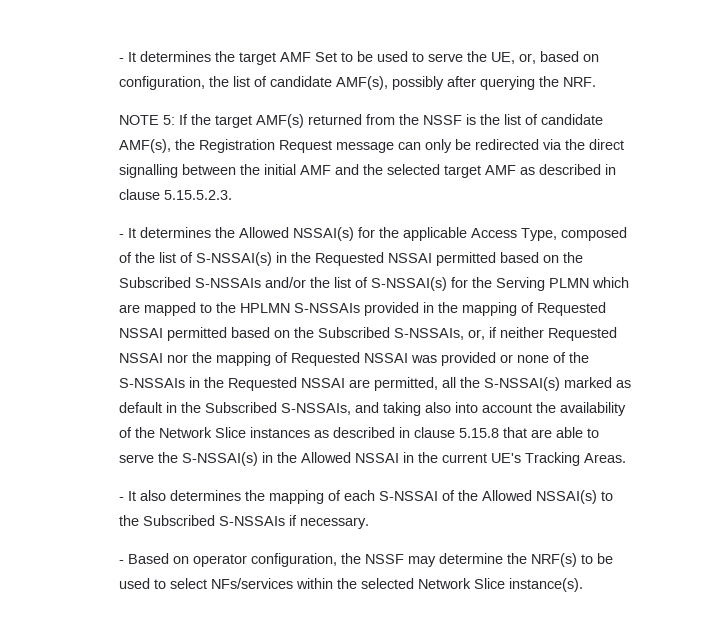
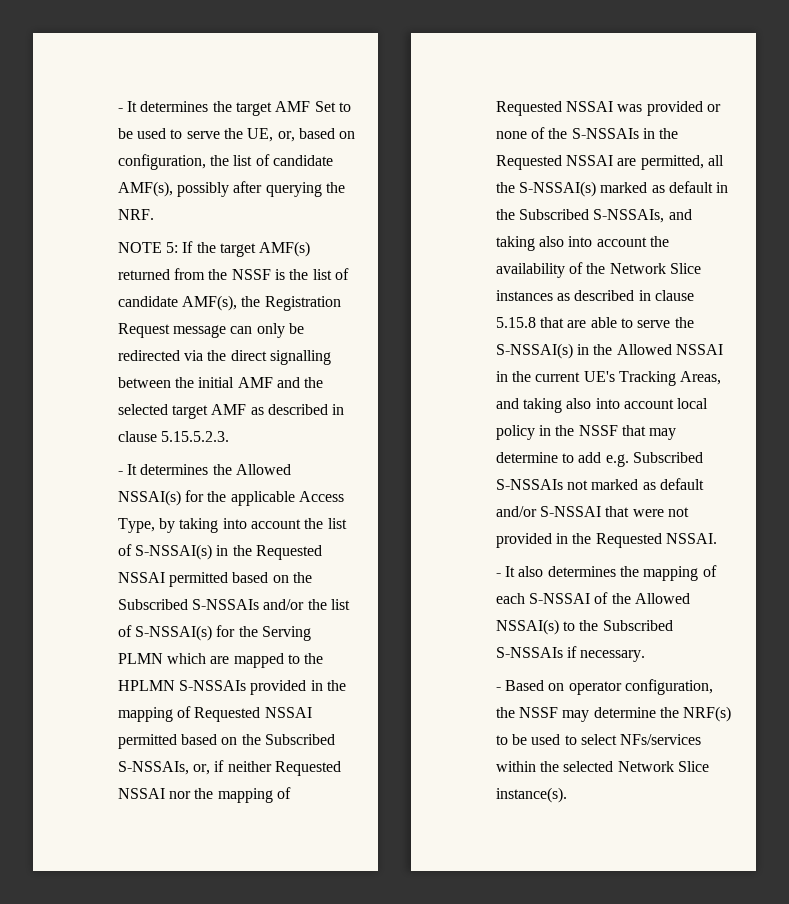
[560,227,627,241] [118,252,132,263] composed of -> [158,518,301,533] by taking into account
[583,453,626,463] Areas. -> [680,371,722,385] [495,398,709,413] [495,425,677,440] [495,452,703,467] [495,478,704,490] [495,506,689,517] [495,533,717,548] Areas, and taking also into account local policy in the NSSF that may determine to add e.g. Subscribed S-NSSAIs not marked as default and/or S-NSSAI that were not provided in the Requested NSSAI.

